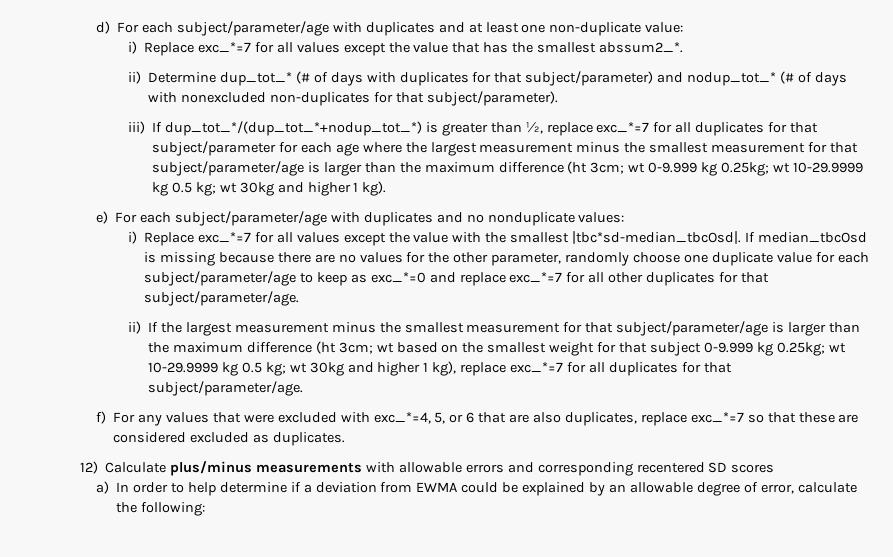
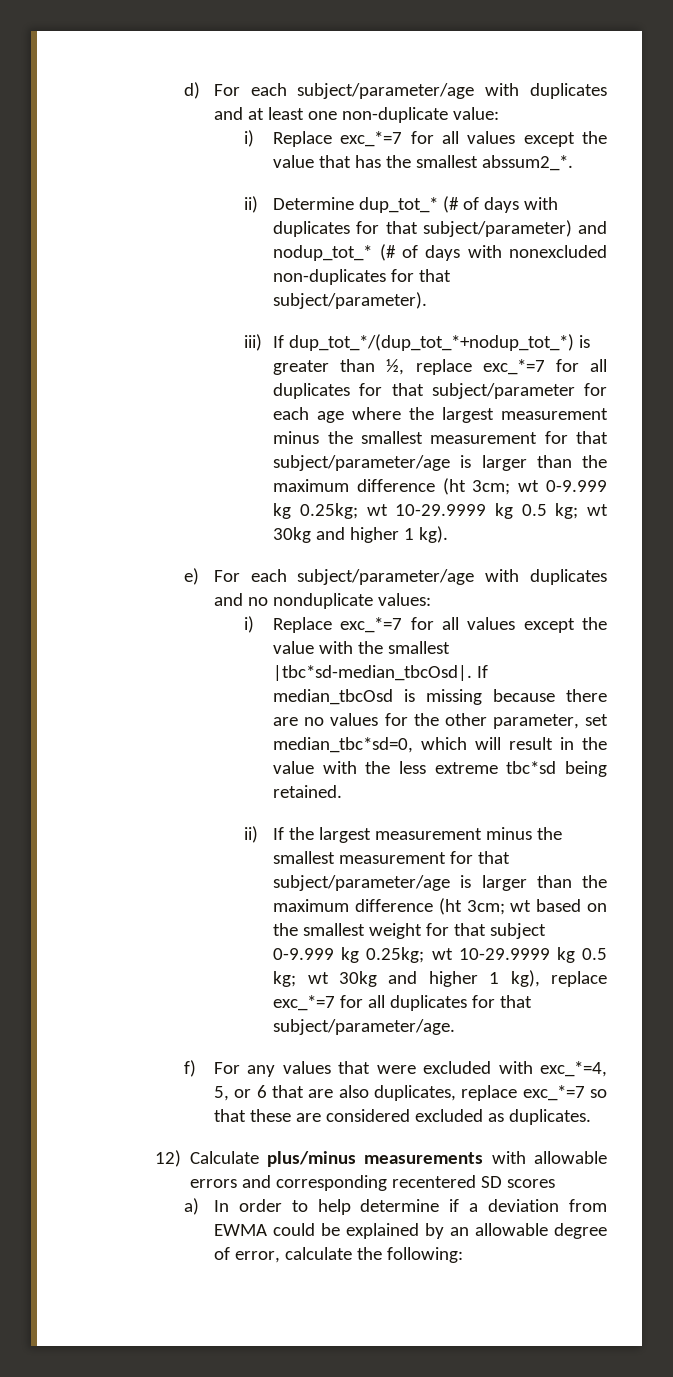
[565,252,869,266] [144,271,769,286] [144,291,300,306] randomly choose one duplicate value for each subject/parameter/age to keep as exc_*=0 and replace exc_*=7 for all other duplicates for that subject/parameter/age. -> [584,714,608,726] [273,737,607,753] [273,761,607,777] [273,785,343,798] set median_tbc*sd=0, which will result in the value with the less extreme tbc*sd being retained.

